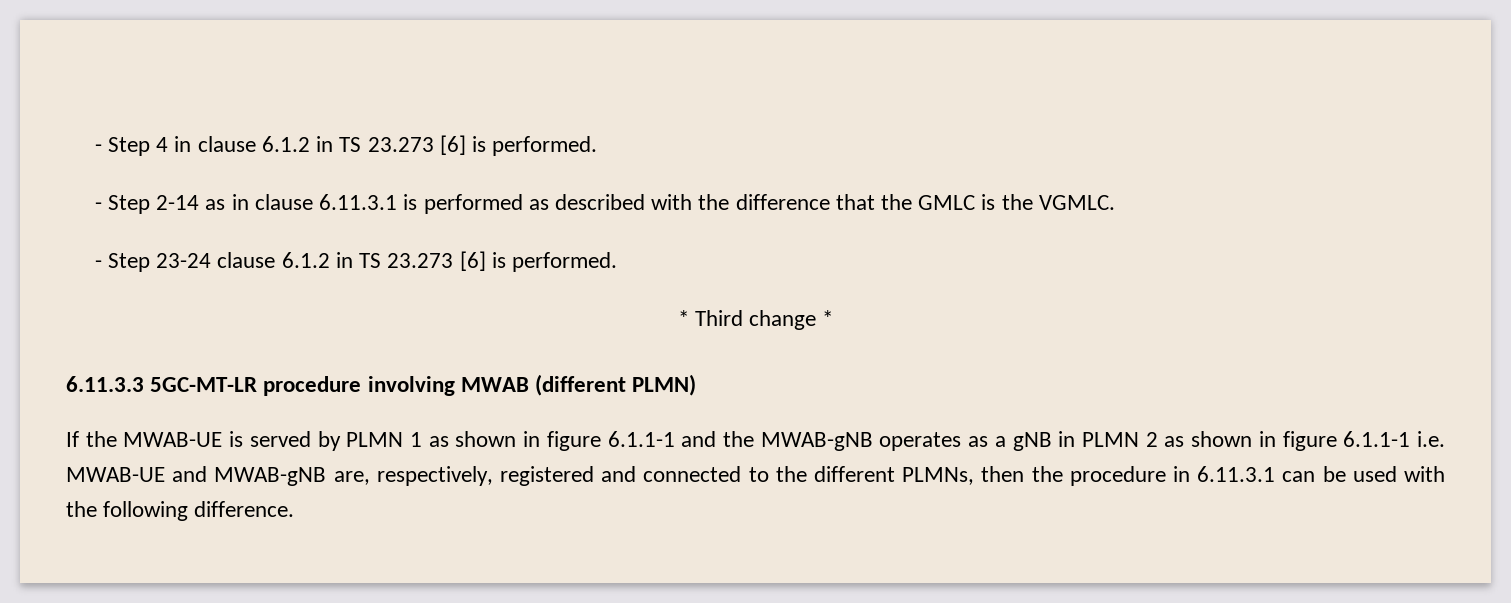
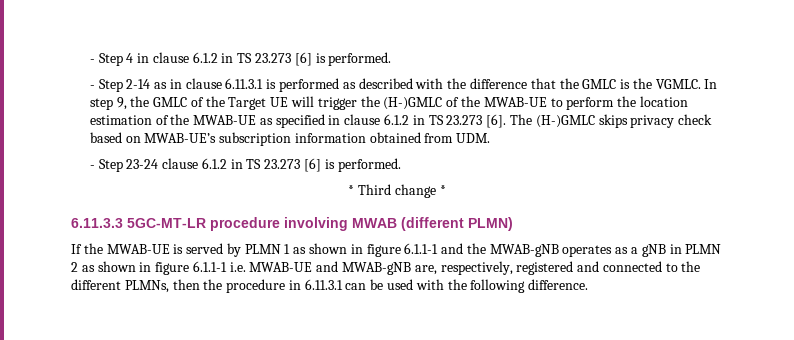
(1115, 202) none -> [704,79,718,89] [89,96,688,110] [89,114,713,128] [89,132,491,146] In step 9, the GMLC of the Target UE will trigger the (H-)GMLC of the MWAB-UE to perform the location estimation of the MWAB-UE as specified in clause 6.1.2 in TS 23.273 [6]. The (H-)GMLC skips privacy check based on MWAB-UE’s subscription information obtained from UDM.

